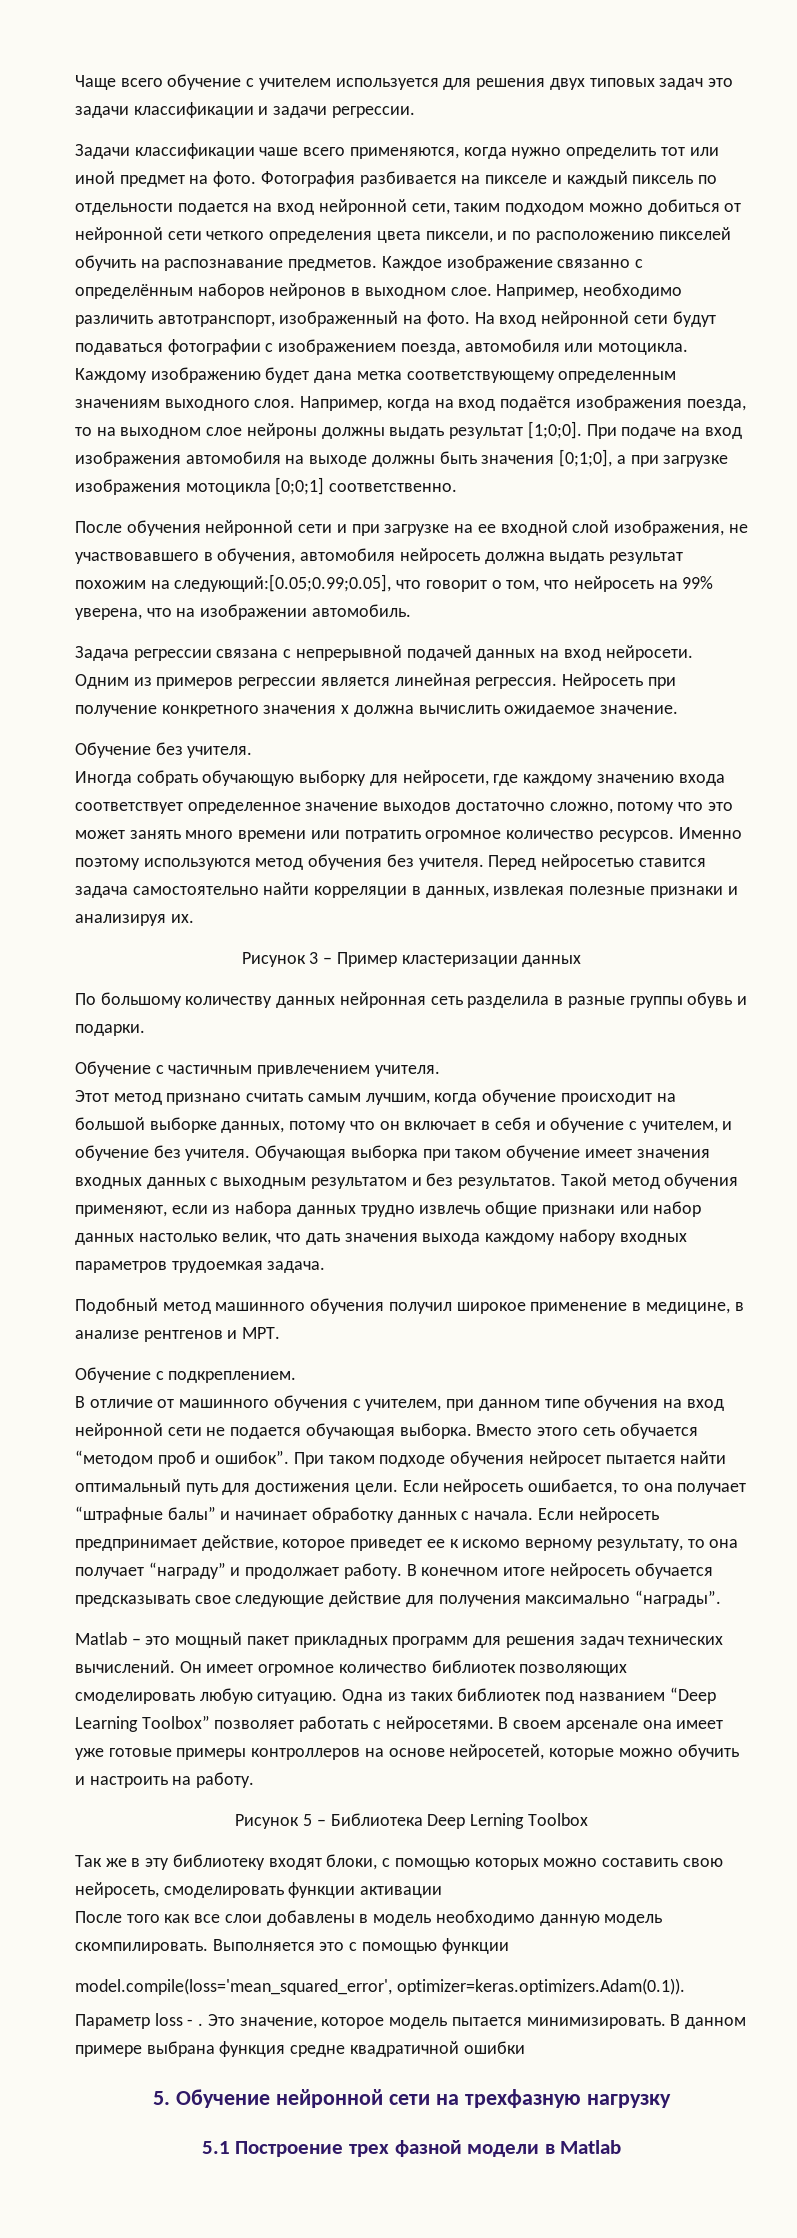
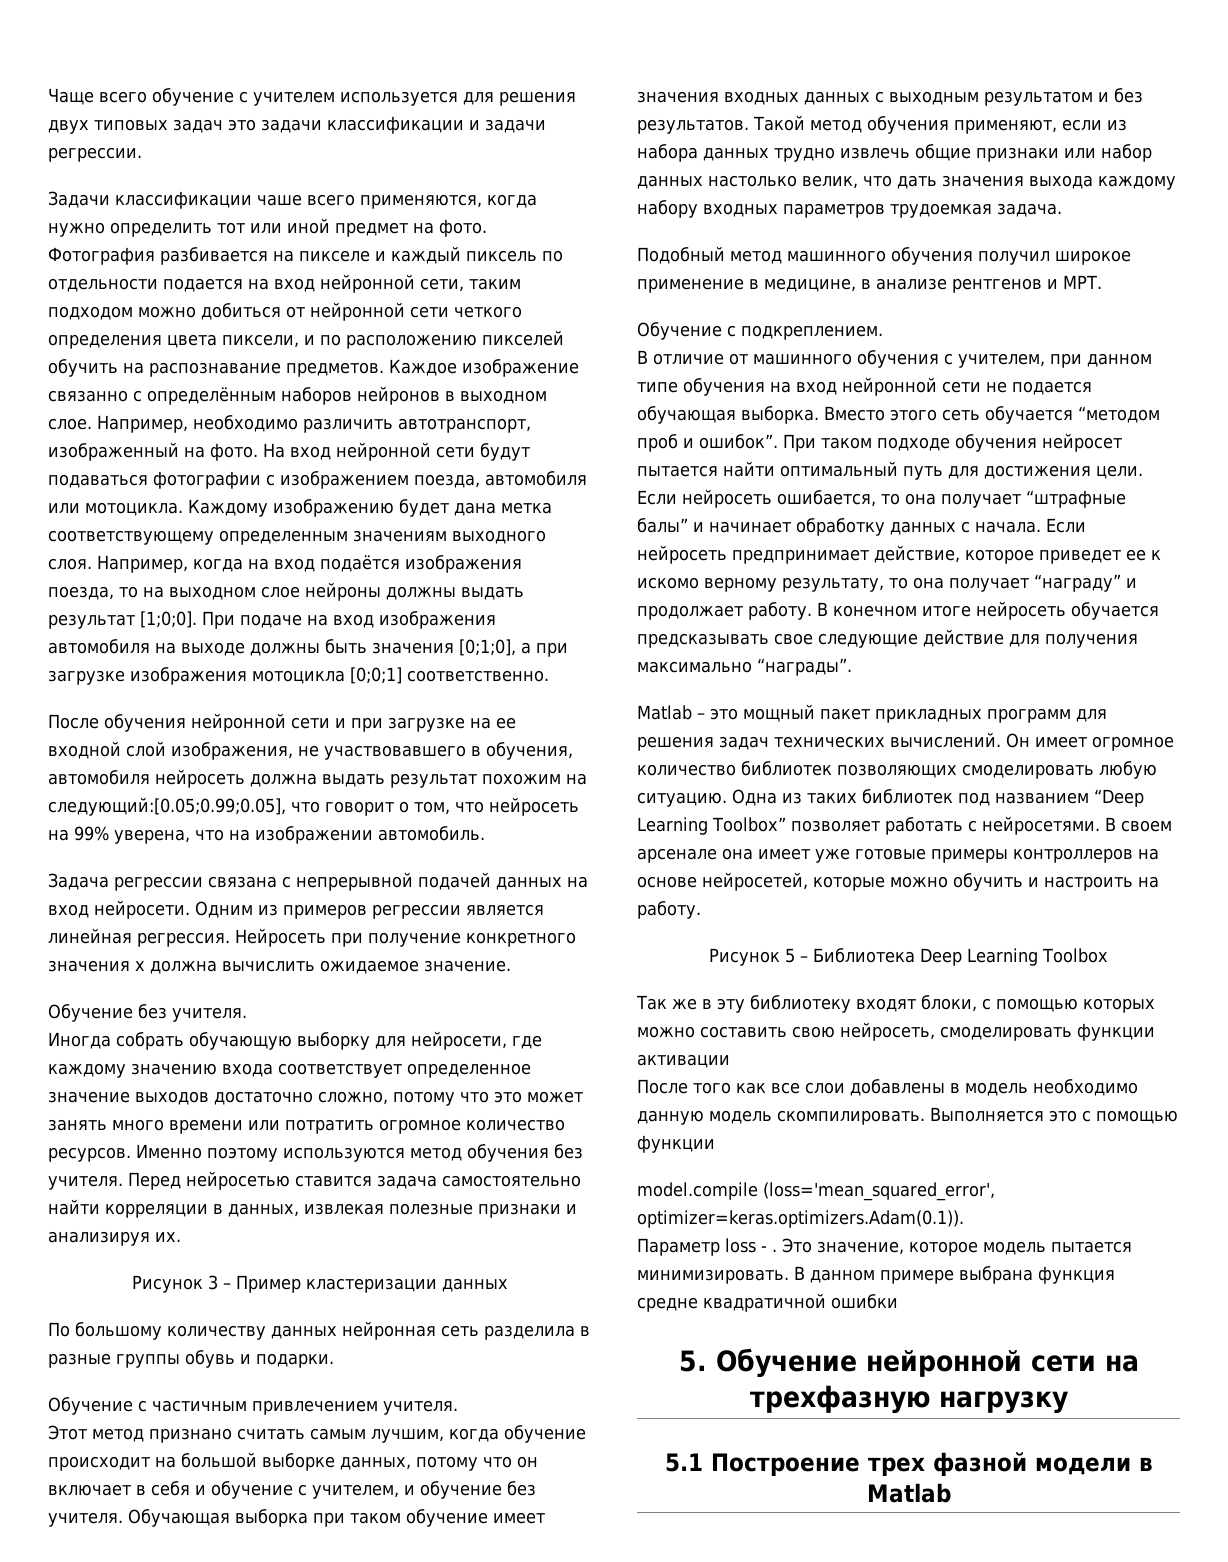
[469,1813,524,1829] Lerning -> [967,948,1039,966] Learning
[75,1978,392,1995] model.compile(loss='mean_squared_error', -> [637,1182,995,1201] model.compile (loss='mean_squared_error',

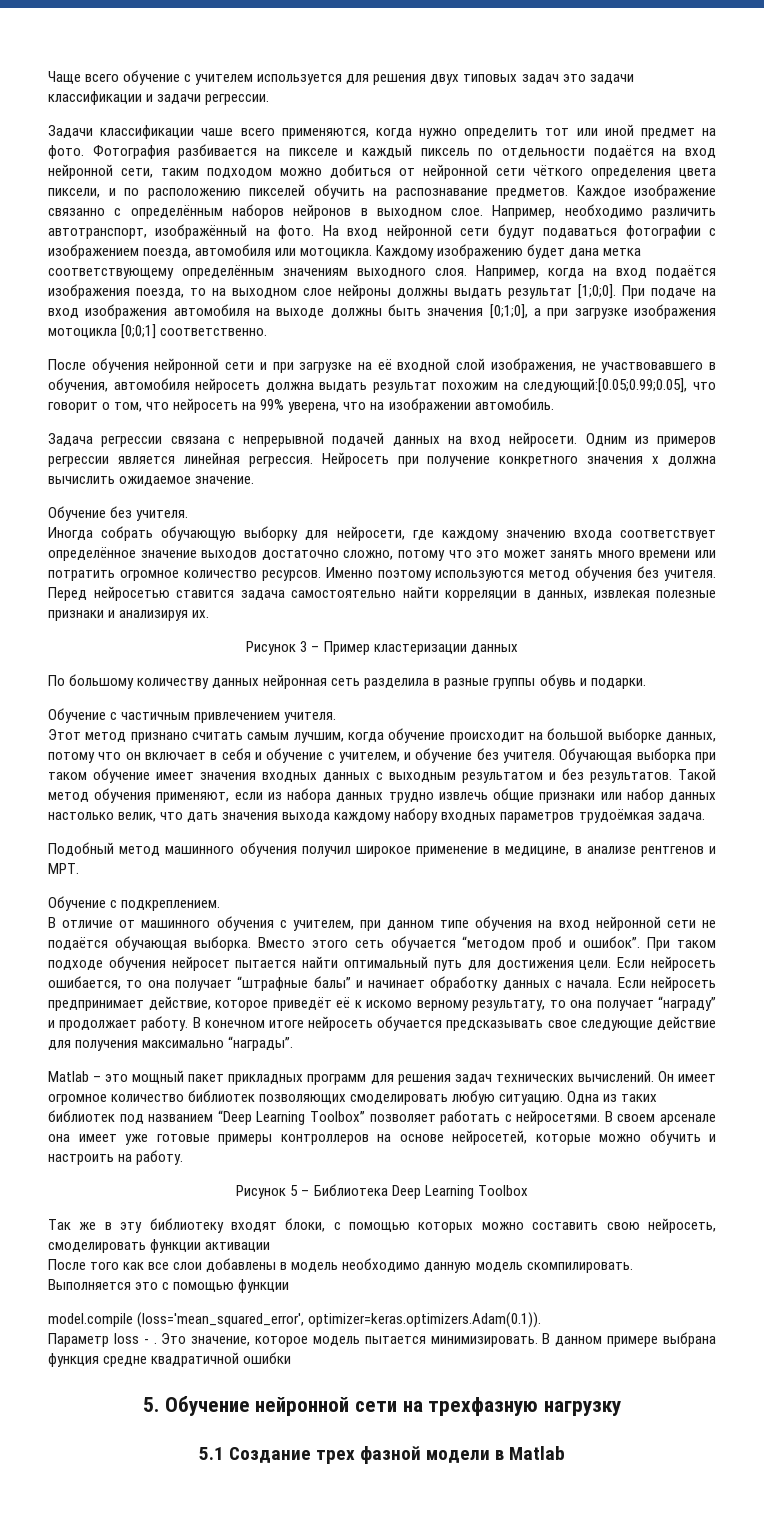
[163,278,243,292] подается -> [593,145,654,158] подаётся
[454,306,522,318] четкого -> [533,165,583,176] чёткого
[48,442,179,461] изображенный -> [155,224,248,239] изображённый
[219,530,348,545] определенным -> [182,265,274,279] определённым
[496,717,516,729] ее -> [377,359,392,370] её
[407,1063,531,1078] определенное -> [48,547,136,561] определённое
[890,203,992,218] трудоемкая -> [578,809,654,823] трудоёмкая
[1012,381,1092,395] подается -> [48,937,108,950] подаётся
[1039,549,1146,564] приведет ее -> [272,997,350,1011] приведёт её
[710,1453,860,1476] Построение -> [228,1447,311,1463] Создание

